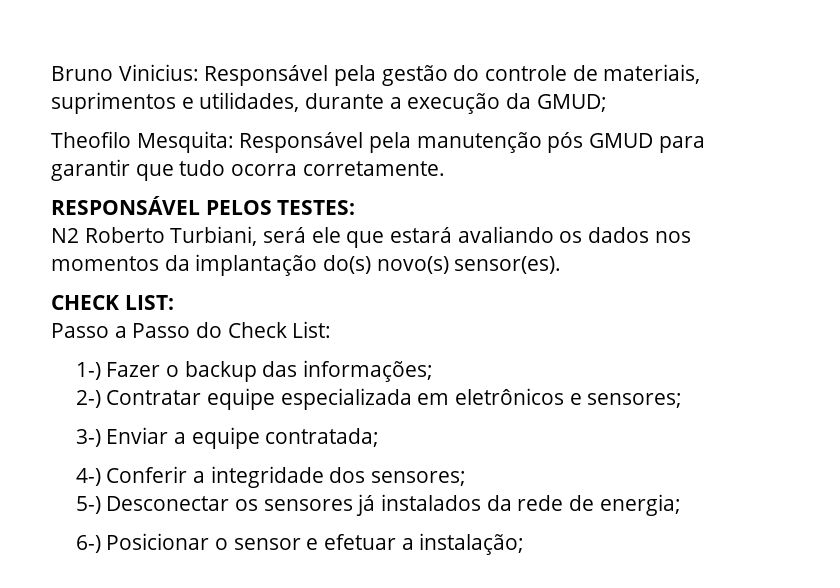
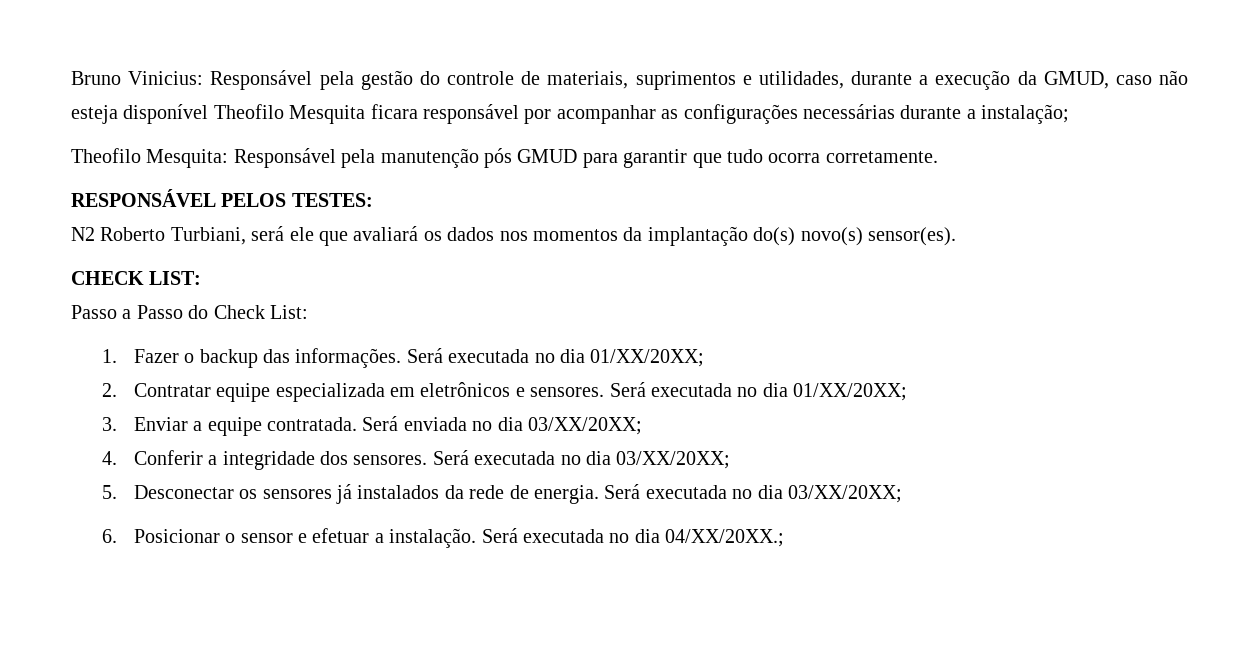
[536,94,607,112] GMUD; -> [1043,70,1188,89] [71,104,1070,124] GMUD, caso não esteja disponível Theofilo Mesquita ficara responsável por acompanhar as configurações necessárias durante a instalação;
[390,226,554,243] estará avaliando -> [353,226,419,241] avaliará
[75,362,101,380] 1-) -> [102,349,118,363] 1.
[303,360,434,382] [75,390,101,408] informações; // 2-) -> [295,348,705,368] [102,383,118,397] informações. Será executada no dia 01/XX/20XX; // 2.
[587,393,683,408] [75,427,380,449] [75,466,467,488] [75,496,101,514] sensores; // 3-) Enviar a equipe contratada; // 4-) Conferir a integridade dos sensores; // 5-) -> [530,382,908,401] [102,416,643,436] [102,450,731,470] [102,485,118,499] sensores. Será executada no dia 01/XX/20XX; // 3. Enviar a equipe contratada. Será enviada no dia 03/XX/20XX; // 4. Conferir a integridade dos sensores. Será executada no dia 03/XX/20XX; // 5.
[599,494,681,516] [75,535,101,553] energia; // 6-) -> [534,484,903,504] [102,529,118,543] energia. Será executada no dia 03/XX/20XX; // 6.
[419,533,525,555] instalação; -> [389,528,785,548] instalação. Será executada no dia 04/XX/20XX.;

